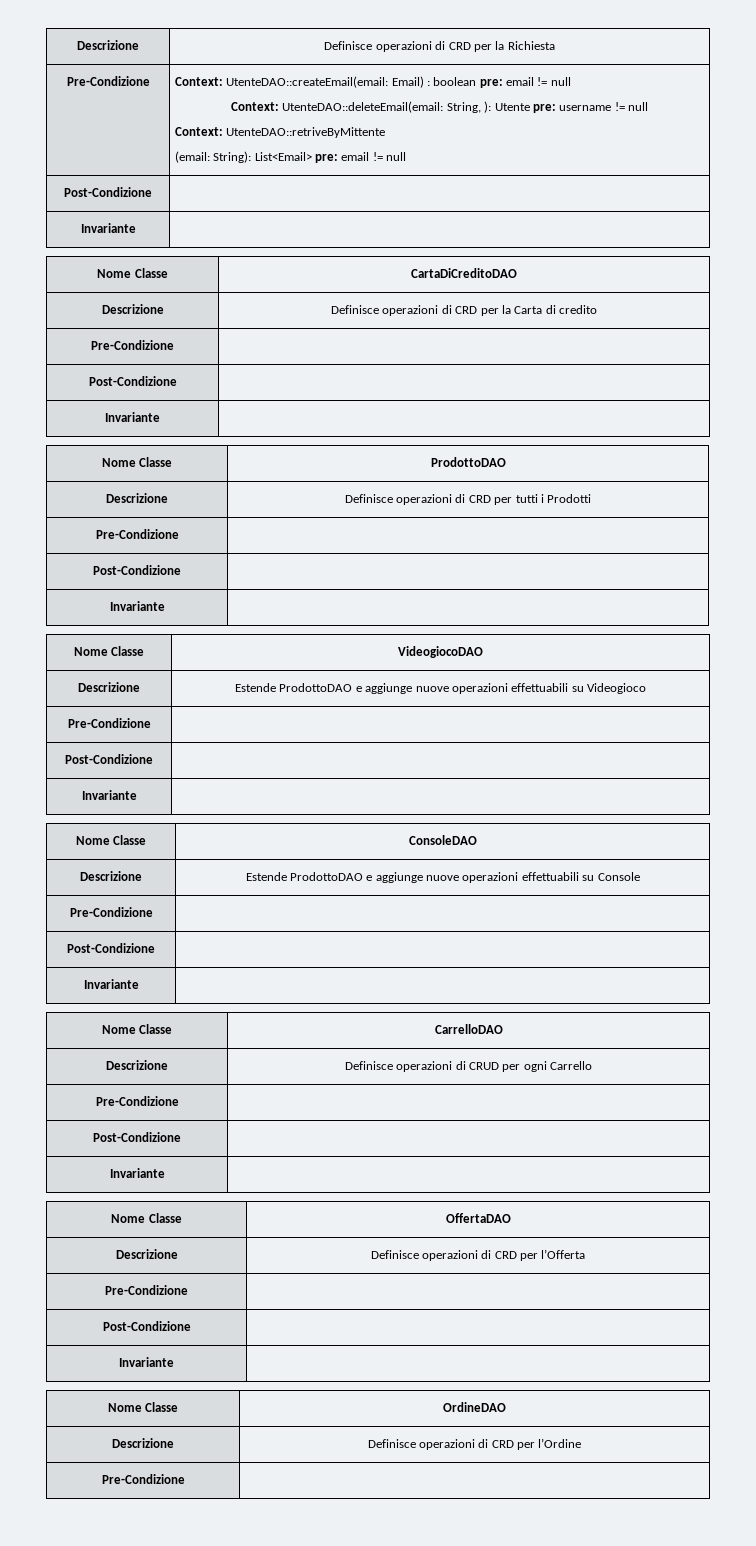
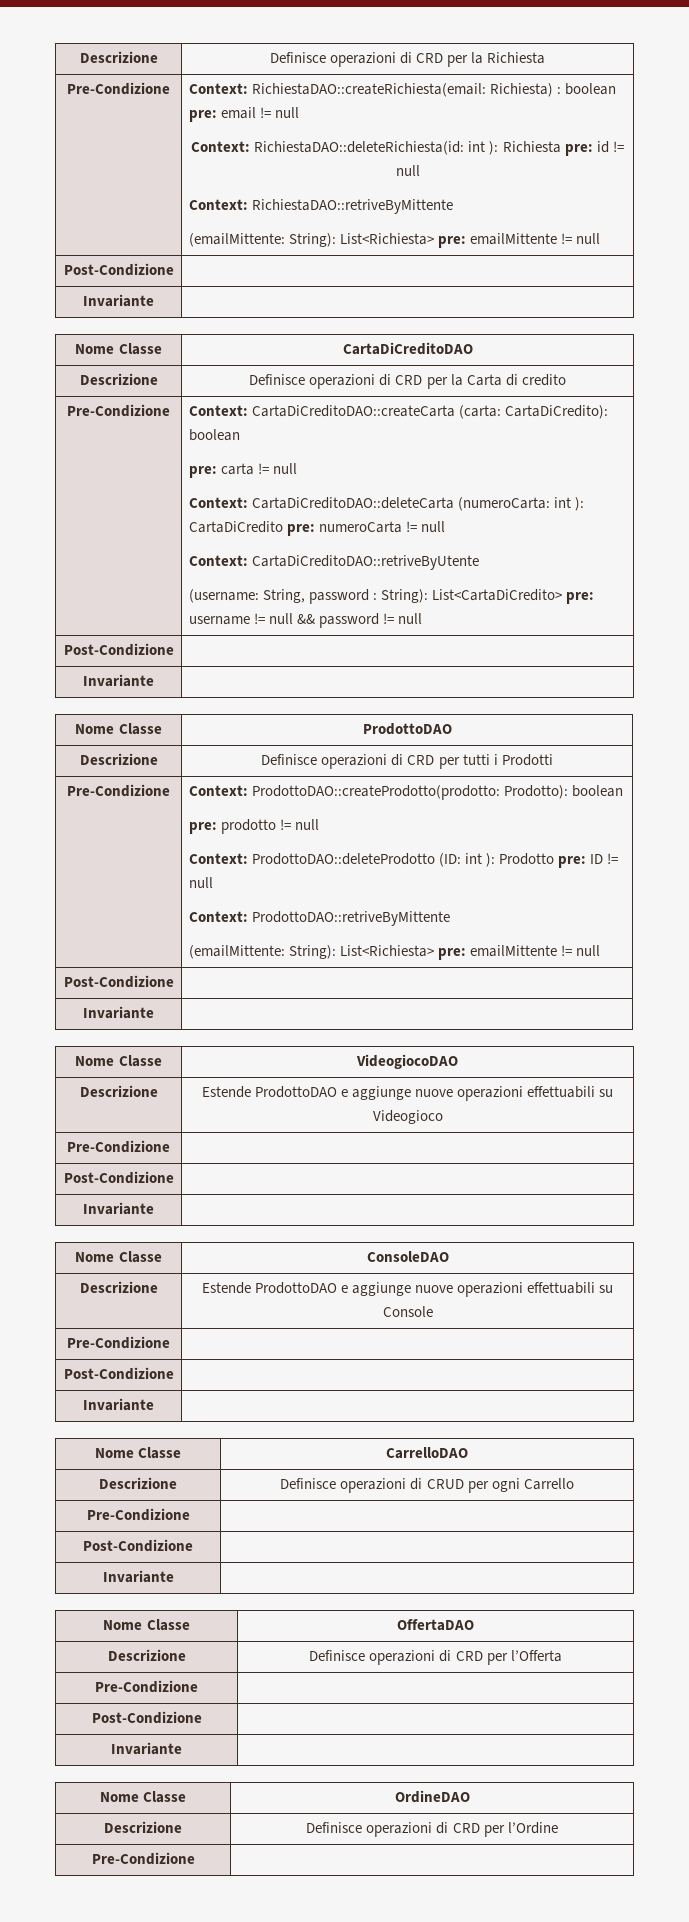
[226,76,424,88] UtenteDAO::createEmail(email: Email) -> [251,83,553,97] RichiestaDAO::createRichiesta(email: Richiesta)
[282,101,648,113] [174,127,386,138] [174,151,370,163] UtenteDAO::deleteEmail(email: String, ): Utente pre: username != null // Context: UtenteDAO::retriveByMittente // (email: String): List<Email> pre: email -> [254,141,624,156] [395,165,420,176] [188,199,453,214] [188,233,558,248] RichiestaDAO::deleteRichiesta(id: int ): Richiesta pre: id != null // Context: RichiestaDAO::retriveByMittente // (emailMittente: String): List<Richiesta> pre: emailMittente
(174, 345) none -> [188,405,609,419] [188,429,240,441] [188,463,298,478] [188,497,585,511] [188,521,446,536] [188,555,479,570] [188,589,595,604] [188,613,423,628] Context: CartaDiCreditoDAO::createCarta (carta: CartaDiCredito): boolean // pre: carta != null // Context: CartaDiCreditoDAO::deleteCarta (numeroCarta: int ): CartaDiCredito pre: numeroCarta != null // Context: CartaDiCreditoDAO::retriveByUtente // (username: String, password : String): List<CartaDiCredito> pre: username != null && password != null
(179, 534) none -> [188,785,624,800] [188,819,320,834] [188,853,619,868] [188,877,213,888] [188,911,450,926] [188,945,601,960] Context: ProdottoDAO::createProdotto(prodotto: Prodotto): boolean // pre: prodotto != null // Context: ProdottoDAO::deleteProdotto (ID: int ): Prodotto pre: ID != null // Context: ProdottoDAO::retriveByMittente // (emailMittente: String): List<Richiesta> pre: emailMittente != null

